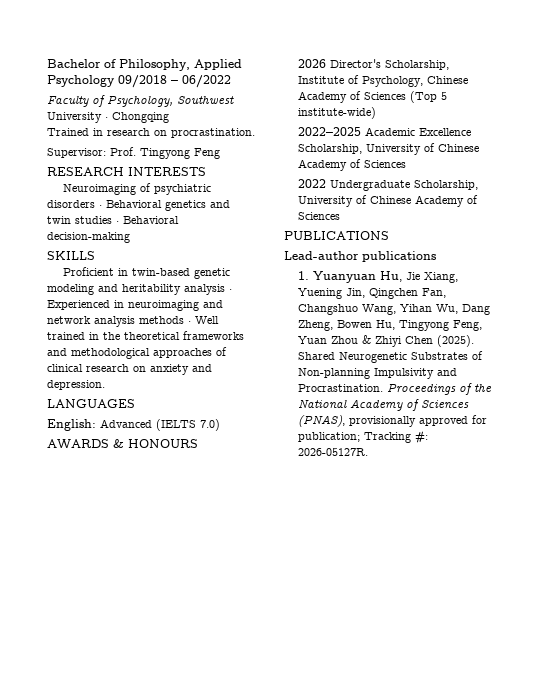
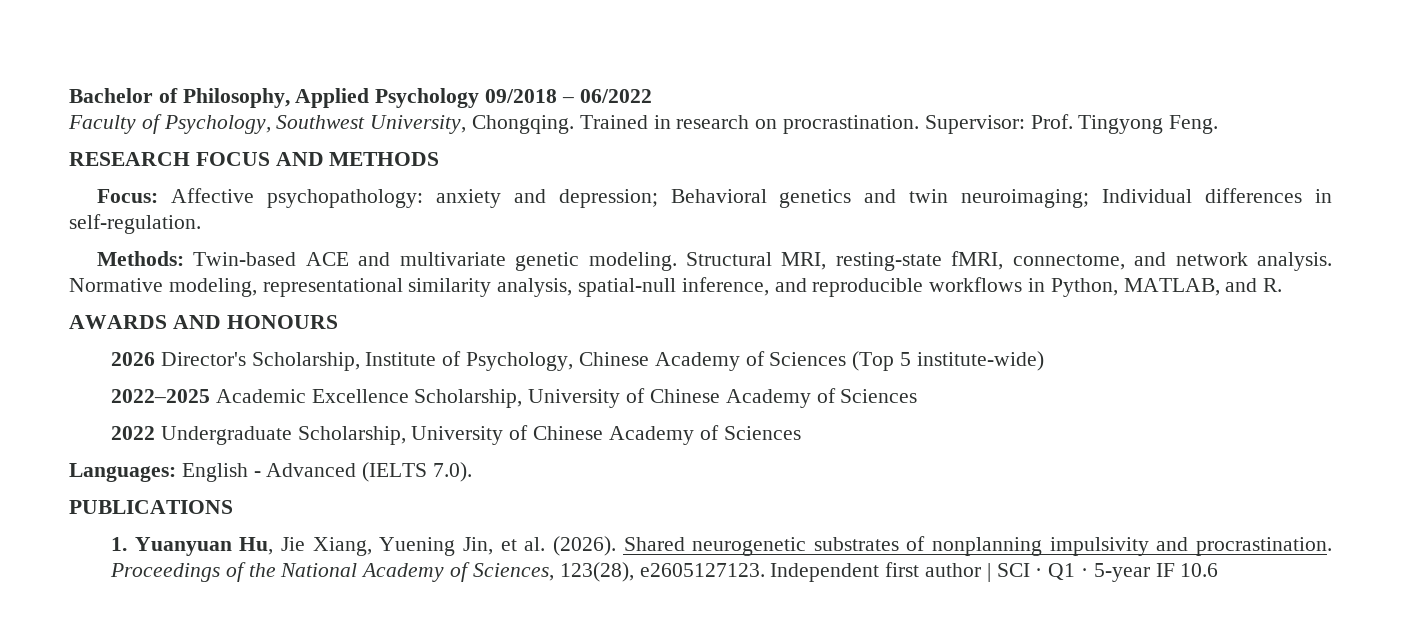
[47,112,169,123] University · Chongqing // -> [370,115,575,134] University, Chongqing.
(255, 133) // -> (920, 124) none
[194,148,220,159] Feng -> [1169,115,1219,134] Feng.
[128,167,206,176] [63,183,212,195] [47,200,230,211] [47,216,179,224] [47,232,130,243] [47,251,95,260] [63,267,231,279] [47,284,232,295] [47,300,223,311] [47,316,219,327] [47,331,244,340] [47,347,227,359] [47,364,212,375] [47,380,105,390] [47,399,135,408] [47,419,220,431] INTERESTS // Neuroimaging of psychiatric disorders · Behavioral genetics and twin studies · Behavioral decision-making // SKILLS // Proficient in twin-based genetic modeling and heritability analysis · Experienced in neuroimaging and network analysis methods · Well trained in the theoretical frameworks and methodological approaches of clinical research on anxiety and depression. // LANGUAGES // English: Advanced (IELTS 7.0) -> [195,152,440,166] [97,188,1332,208] [69,214,201,234] [97,251,1332,271] [69,277,1283,297] FOCUS AND METHODS // Focus: Affective psychopathology: anxiety and depression; Behavioral genetics and twin neuroimaging; Individual differences in self-regulation. // Methods: Twin-based ACE and multivariate genetic modeling. Structural MRI, resting-state fMRI, connectome, and network analysis. Normative modeling, representational similarity analysis, spatial-null inference, and reproducible workflows in Python, MATLAB, and R.
[113,439,124,448] & -> [172,315,221,329] AND
(341, 216) none -> [69,462,473,482] // Languages: English - Advanced (IELTS 7.0).
[284,251,436,262] // Lead-author publications -> (233, 507) none
[369,288,447,299] [298,304,491,315] [298,320,483,331] [298,335,475,347] [298,351,484,363] [298,368,458,379] [298,384,384,392] Qingchen Fan, Changshuo Wang, Yihan Wu, Dang Zheng, Bowen Hu, Tingyong Feng, Yuan Zhou & Zhiyi Chen (2025). Shared Neurogenetic Substrates of Non-planning Impulsivity and Procrastination. -> [500,536,1332,556] et al. (2026). Shared neurogenetic substrates of nonplanning impulsivity and procrastination.
[421,400,470,408] [298,415,488,427] [298,430,429,444] [298,448,369,456] Sciences (PNAS), provisionally approved for publication; Tracking #: 2026-05127R. -> [472,562,1219,582] Sciences, 123(28), e2605127123. Independent first author | SCI · Q1 · 5-year IF 10.6

